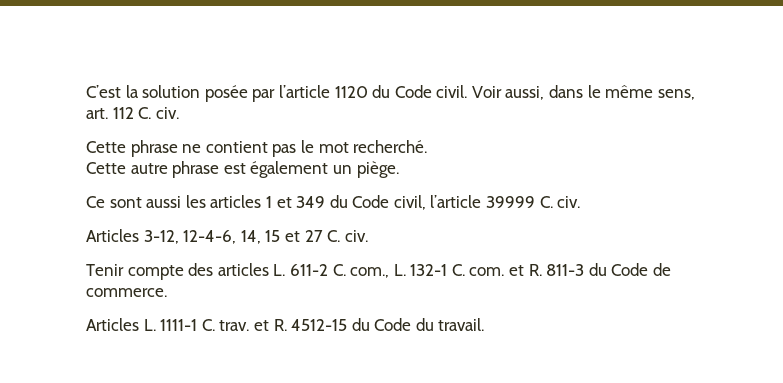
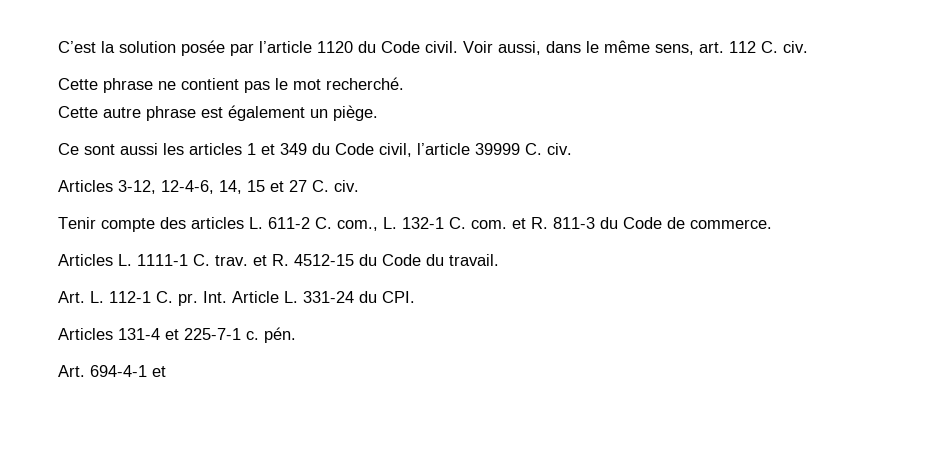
(485, 324) none -> [58,291,415,306] [58,327,296,343] [58,365,166,377] // Art. L. 112-1 C. pr. Int. Article L. 331-24 du CPI. // Articles 131-4 et 225-7-1 c. pén. // Art. 694-4-1 et

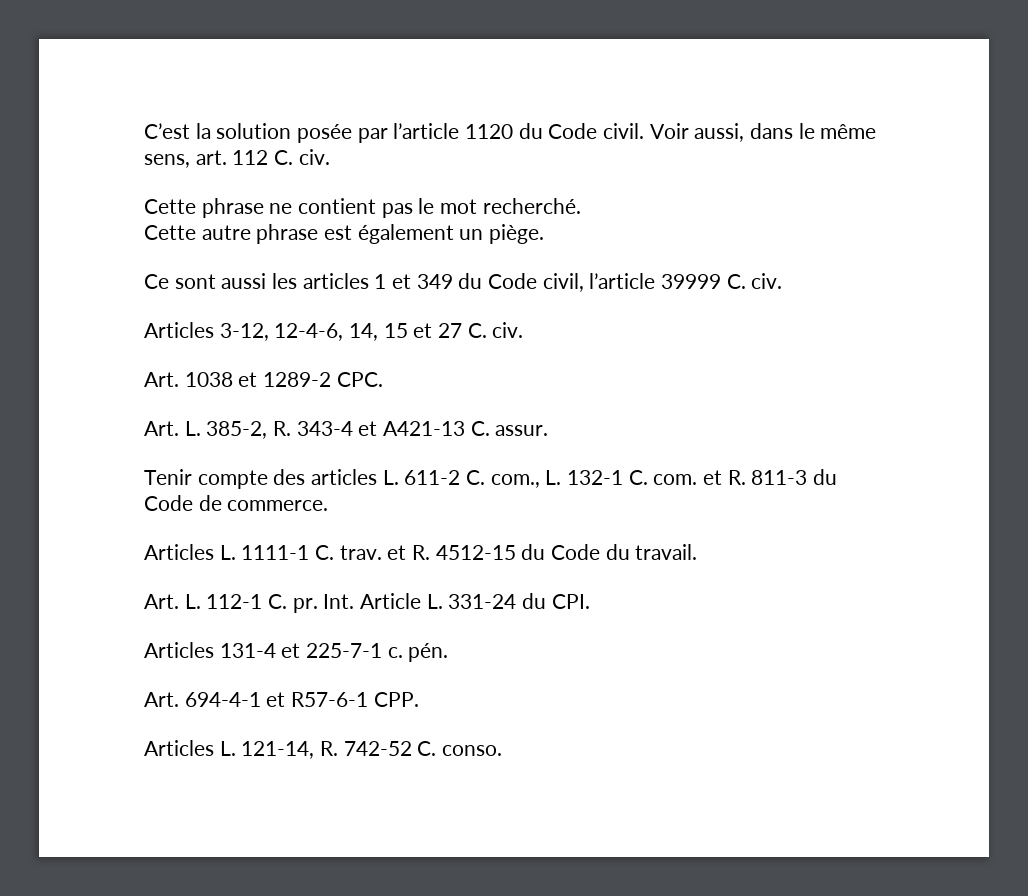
(359, 186) none -> [144,372,383,387] [144,421,549,439] // Art. 1038 et 1289-2 CPC. // Art. L. 385-2, R. 343-4 et A421-13 C. assur.
(166, 371) none -> [291,692,419,707] [144,740,503,759] R57-6-1 CPP. // Articles L. 121-14, R. 742-52 C. conso.

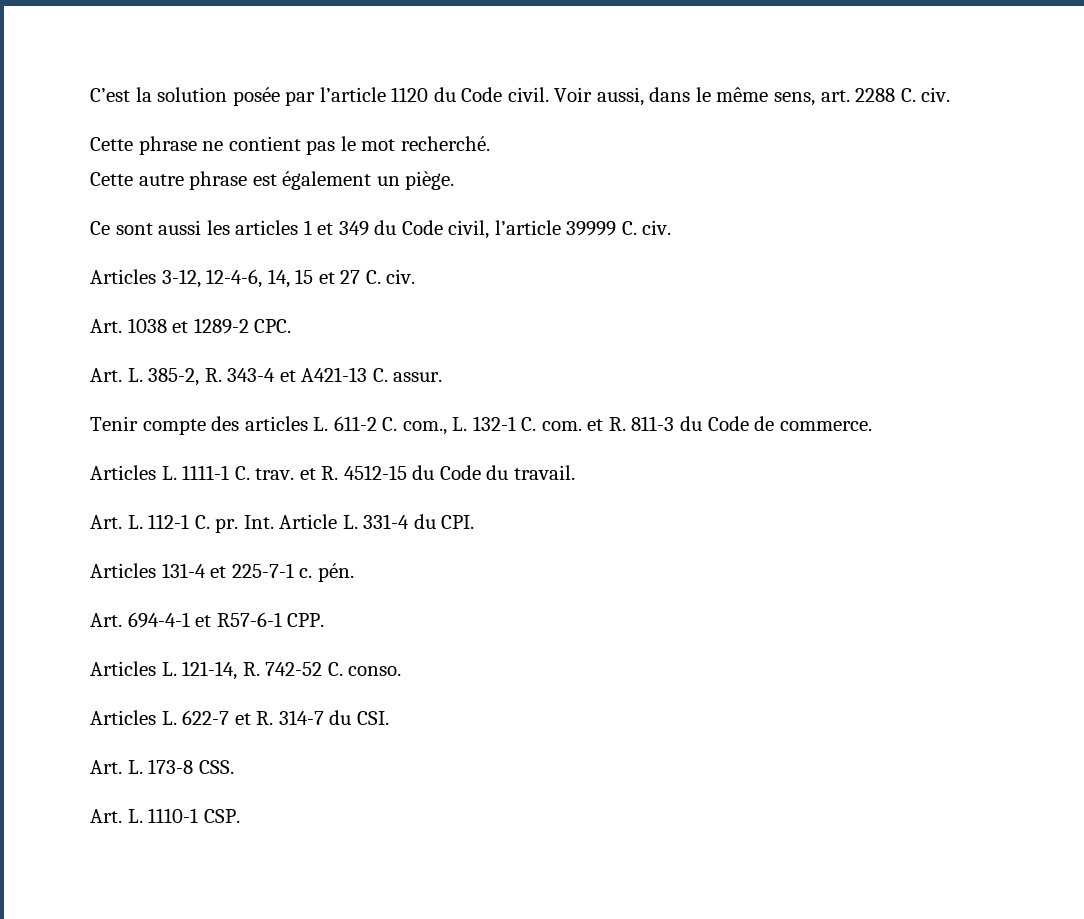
[232,150,269,165] 112 -> [855,88,896,102] 2288
[448,594,517,609] 331-24 -> [363,514,410,529] 331-4
(503, 750) none -> [90,710,389,725] [90,759,234,774] [90,808,240,823] // Articles L. 622-7 et R. 314-7 du CSI. // Art. L. 173-8 CSS. // Art. L. 1110-1 CSP.

